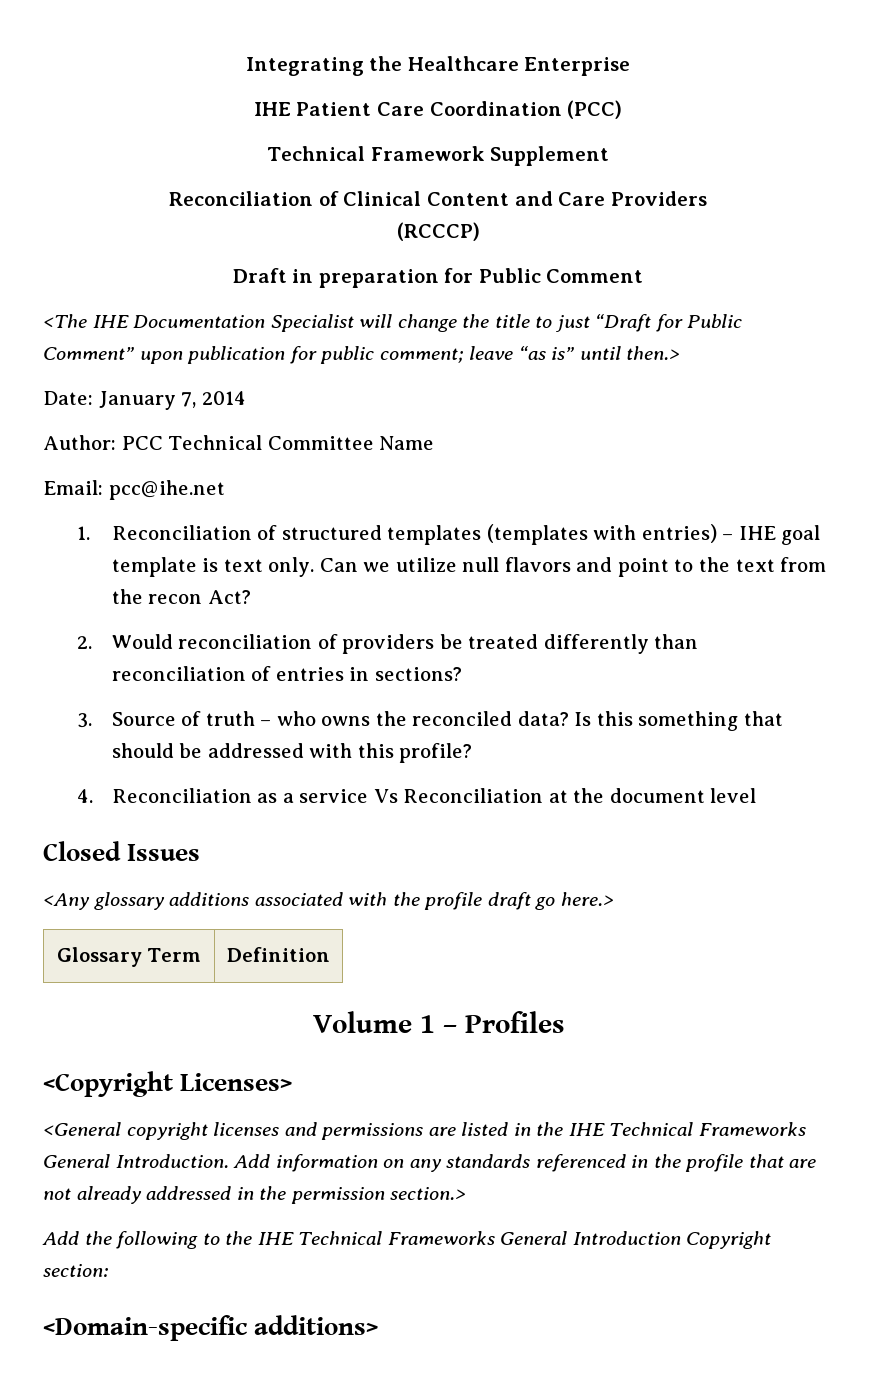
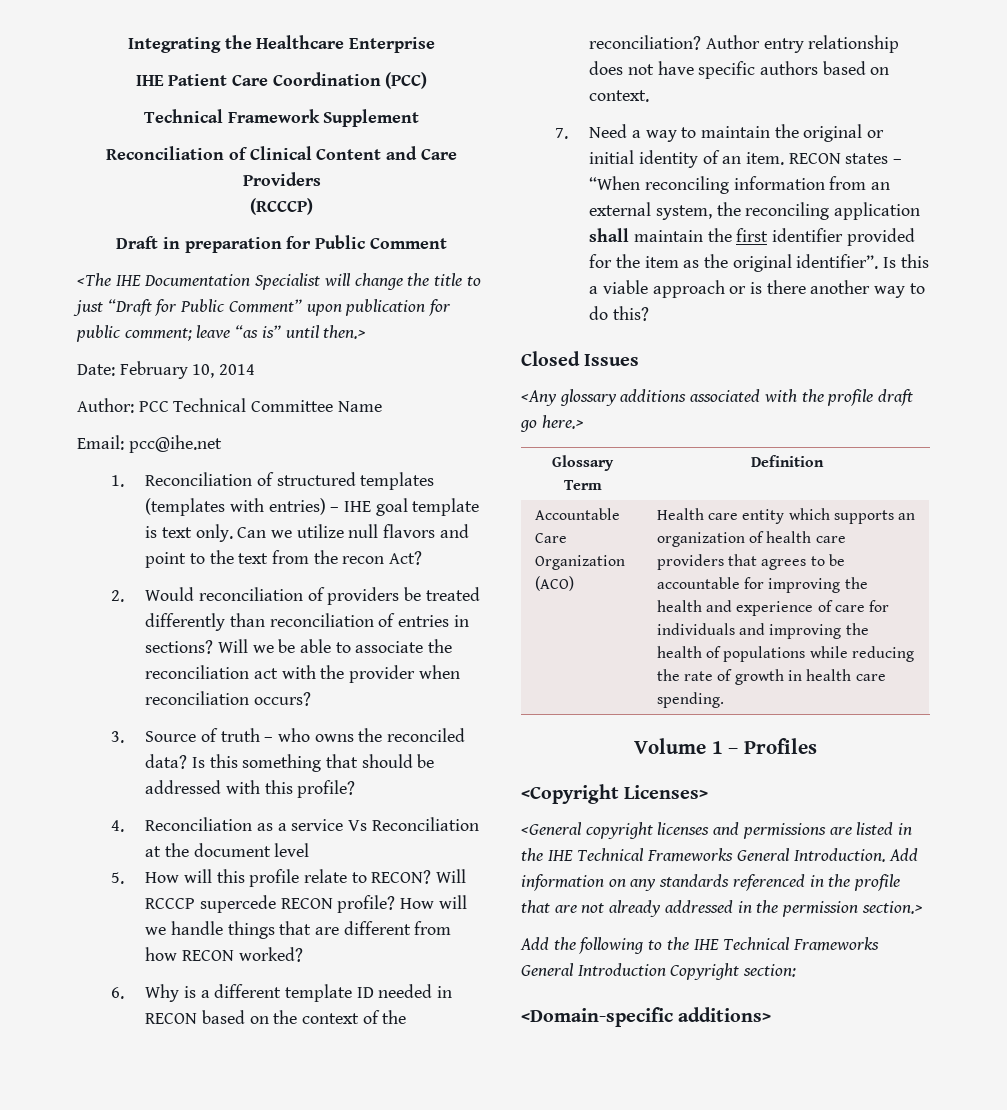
[98,391,197,410] January 7, -> [119,361,215,379] February 10,
(462, 674) none -> [217,639,453,653] [145,665,460,683] [145,691,311,706] Will we be able to associate the reconciliation act with the provider when reconciliation occurs?
(757, 795) none -> [111,869,467,887] [145,895,467,913] [145,921,452,939] [145,947,303,962] [111,984,453,1002] [145,1010,407,1024] [589,35,900,53] [589,61,890,79] [589,90,650,102] [555,124,885,142] [589,150,903,168] [589,176,890,194] [589,202,920,220] [589,228,915,246] [589,254,929,272] [589,280,925,298] [589,306,649,321] // 5. How will this profile relate to RECON? Will RCCCP supercede RECON profile? How will we handle things that are different from how RECON worked? // 6. Why is a different template ID needed in RECON based on the context of the reconciliation? Author entry relationship does not have specific authors based on context. // 7. Need a way to maintain the original or initial identity of an item. RECON states – “When reconciling information from an external system, the reconciling application shall maintain the first identifier provided for the item as the original identifier”. Is this a viable approach or is there another way to do this?
(330, 954) none -> [534,508,620,520] [534,533,567,543] [534,555,625,570] [534,576,574,591] [656,508,916,524] [656,531,846,547] [656,554,845,570] [656,577,868,593] [656,600,890,616] [656,623,869,639] [656,646,914,662] [656,669,886,685] [656,692,724,708] // Accountable Care Organization (ACO) | Health care entity which supports an organization of health care providers that agrees to be accountable for improving the health and experience of care for individuals and improving the health of populations while reducing the rate of growth in health care spending.

